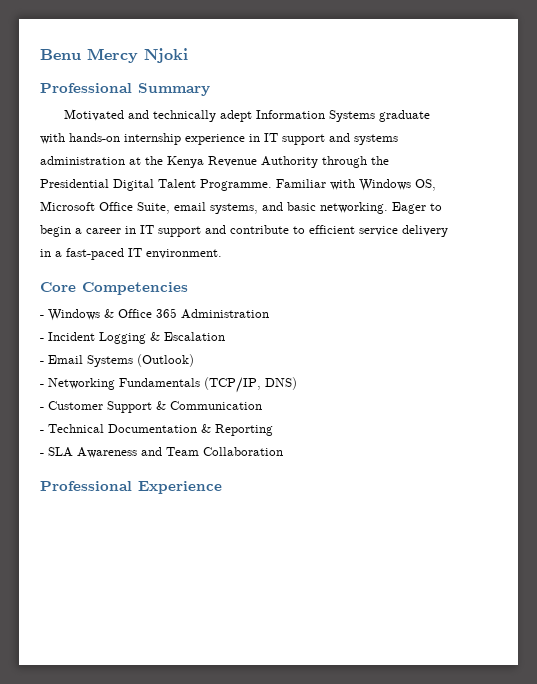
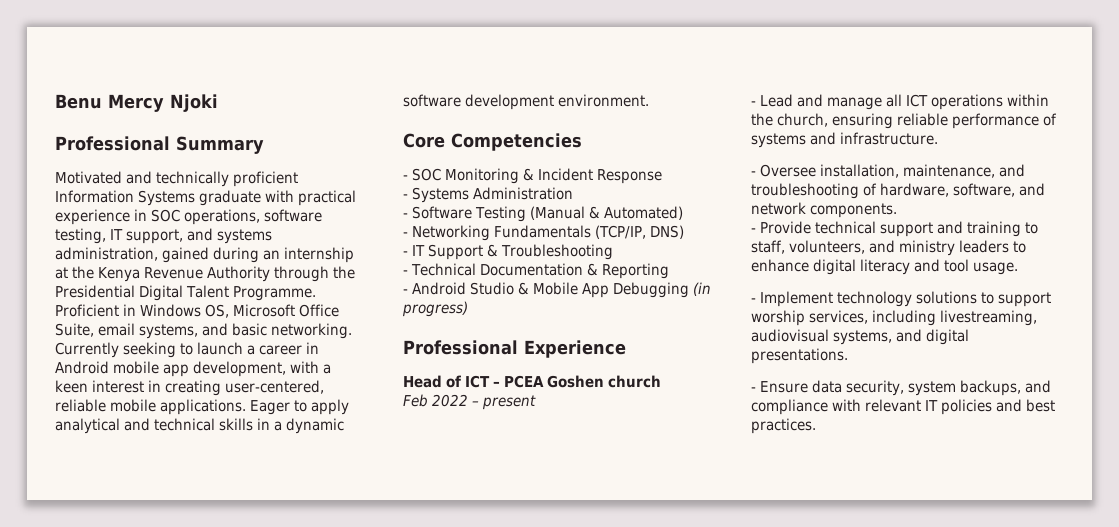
[219,110,252,122] adept -> [233,171,299,187] proficient
[69,133,398,145] [40,156,125,165] hands-on internship experience in IT support and systems administration -> [298,190,357,206] [55,209,323,225] [55,228,273,244] [55,247,355,263] practical experience in SOC operations, software testing, IT support, and systems administration, gained during an internship
[276,179,355,190] Familiar with -> [55,304,137,317] Proficient in
[392,202,442,214] [40,225,448,237] [40,248,222,260] [40,282,188,295] [40,308,269,321] [40,332,225,344] [40,354,194,367] Eager to begin a career in IT support and contribute to efficient service delivery in a fast-paced IT environment. // Core Competencies // - Windows & Office 365 Administration // - Incident Logging & Escalation // - Email Systems (Outlook) -> [55,342,320,358] [55,361,332,377] [55,380,325,396] [55,399,350,415] [55,418,345,434] [403,94,650,110] [403,133,582,151] [403,168,663,184] [403,187,574,203] [403,206,684,222] Currently seeking to launch a career in Android mobile app development, with a keen interest in creating user-centered, reliable mobile applications. Eager to apply analytical and technical skills in a dynamic software development environment. // Core Competencies // - SOC Monitoring & Incident Response // - Systems Administration // - Software Testing (Manual & Automated)
[48,401,103,410] Customer -> [412,245,426,256] IT
[170,401,262,410] Communication -> [501,244,614,260] Troubleshooting
[48,447,283,458] [40,481,222,494] SLA Awareness and Team Collaboration // Professional Experience -> [412,282,712,298] [402,301,468,317] [403,340,626,358] [403,375,662,388] [403,394,537,410] [751,94,1050,110] [751,113,1058,129] [751,132,939,148] [751,164,1026,178] [751,183,1046,199] [751,202,898,218] [751,221,1039,237] [751,240,1027,256] [751,259,1019,275] [751,291,1052,307] [751,310,1038,326] [751,329,970,345] [751,348,848,364] [751,380,1052,396] [751,399,1056,415] [751,418,816,434] Android Studio & Mobile App Debugging (in progress) // Professional Experience // Head of ICT – PCEA Goshen church // Feb 2022 – present // - Lead and manage all ICT operations within the church, ensuring reliable performance of systems and infrastructure. // - Oversee installation, maintenance, and troubleshooting of hardware, software, and network components. // - Provide technical support and training to staff, volunteers, and ministry leaders to enhance digital literacy and tool usage. // - Implement technology solutions to support worship services, including livestreaming, audiovisual systems, and digital presentations. // - Ensure data security, system backups, and compliance with relevant IT policies and best practices.

